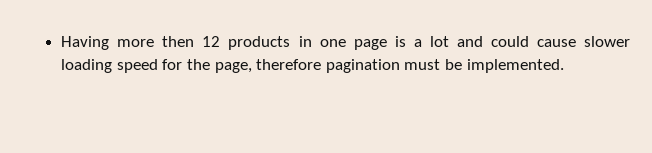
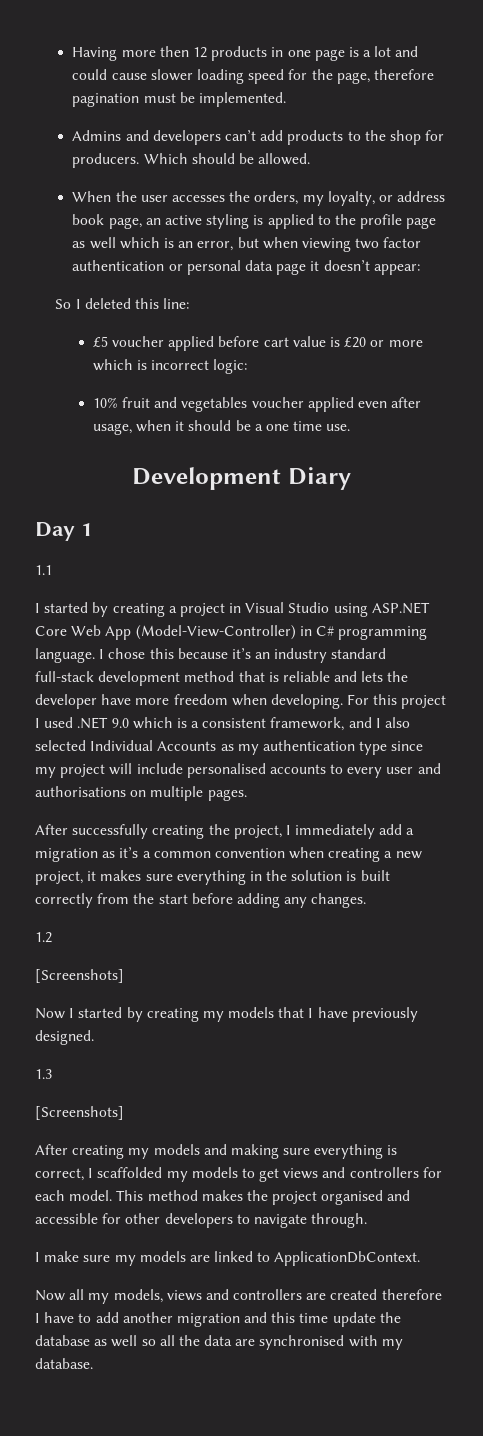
(564, 66) none -> [72,130,445,145] [72,153,311,168] [72,191,446,206] [72,214,437,229] [72,237,422,252] [72,260,420,275] [55,298,190,309] [92,336,423,351] [92,359,248,374] [92,397,422,412] [92,420,351,435] [132,467,351,490] [35,522,92,541] [35,565,52,575] [35,602,430,617] [35,625,428,640] [35,648,387,663] [35,671,409,686] [35,694,447,709] [35,717,411,731] [35,740,424,755] [35,763,441,778] [35,786,247,801] [35,824,415,839] [35,847,422,862] [35,870,390,885] [35,893,367,908] [35,932,52,943] [35,969,124,983] [35,1007,418,1022] [35,1030,94,1045] [35,1069,52,1079] [35,1106,124,1120] [35,1144,398,1159] [35,1167,442,1182] [35,1190,411,1205] [35,1213,368,1228] [35,1251,421,1266] [35,1289,442,1304] [35,1312,401,1327] [35,1335,403,1350] [35,1358,93,1369] // Admins and developers can’t add products to the shop for producers. Which should be allowed. // When the user accesses the orders, my loyalty, or address book page, an active styling is applied to the profile page as well which is an error, but when viewing two factor authentication or personal data page it doesn’t appear: // So I deleted this line: // £5 voucher applied before cart value is £20 or more which is incorrect logic: // 10% fruit and vegetables voucher applied even after usage, when it should be a one time use. // Development Diary // Day 1 // 1.1 // I started by creating a project in Visual Studio using ASP.NET Core Web App (Model-View-Controller) in C# programming language. I chose this because it’s an industry standard full-stack development method that is reliable and lets the developer have more freedom when developing. For this project I used .NET 9.0 which is a consistent framework, and I also selected Individual Accounts as my authentication type since my project will include personalised accounts to every user and authorisations on multiple pages. // After successfully creating the project, I immediately add a migration as it’s a common convention when creating a new project, it makes sure everything in the solution is built correctly from the start before adding any changes. // 1.2 // [Screenshots] // Now I started by creating my models that I have previously designed. // 1.3 // [Screenshots] // After creating my models and making sure everything is correct, I scaffolded my models to get views and controllers for each model. This method makes the project organised and accessible for other developers to navigate through. // I make sure my models are linked to ApplicationDbContext. // Now all my models, views and controllers are created therefore I have to add another migration and this time update the database as well so all the data are synchronised with my database.

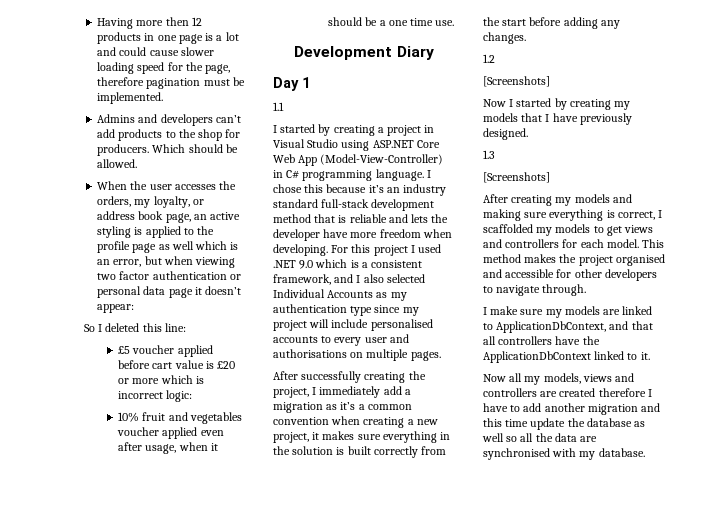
[274,1251,421,1266] ApplicationDbContext. -> [496,321,653,333] [483,336,600,345] [483,351,650,363] ApplicationDbContext, and that all controllers have the ApplicationDbContext linked to it.

